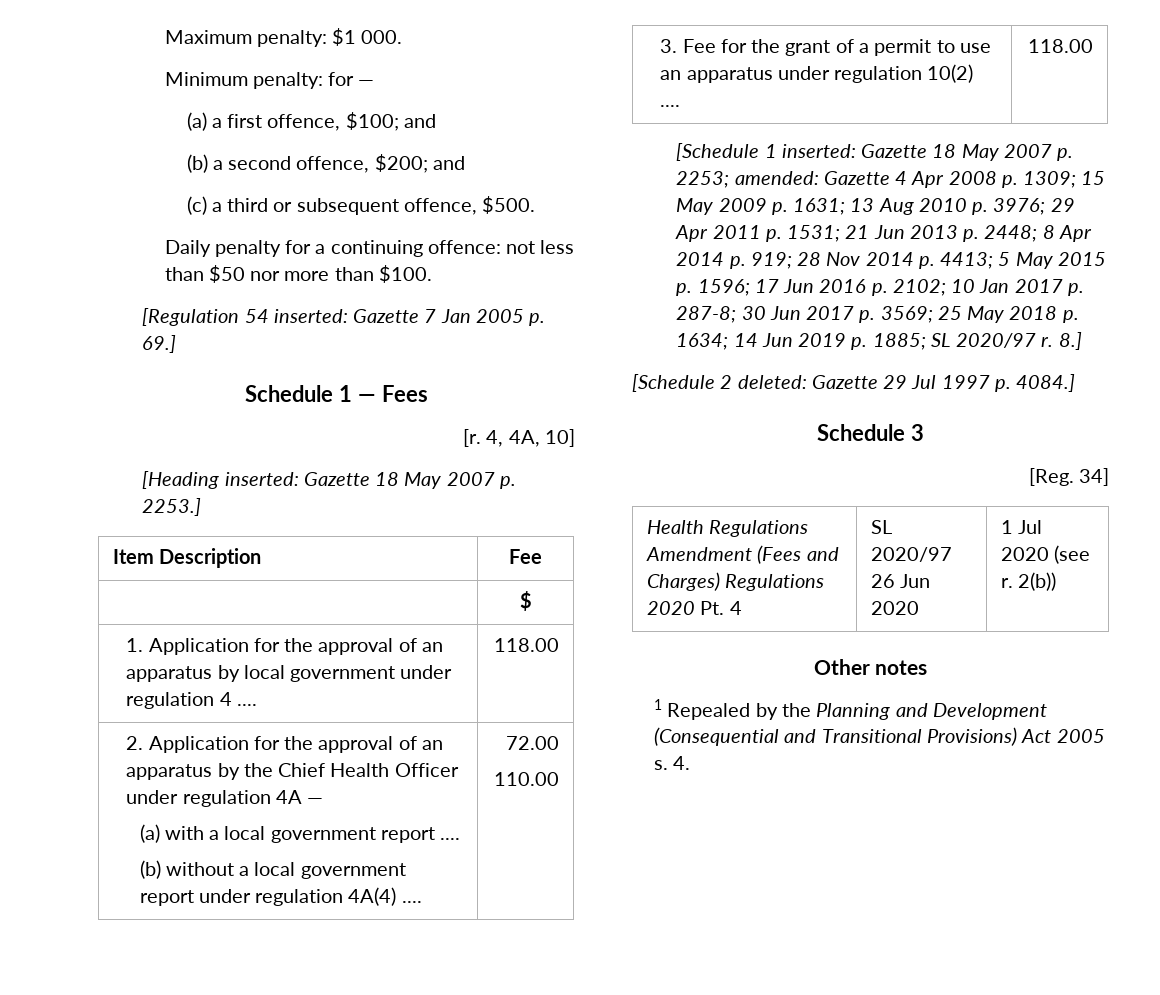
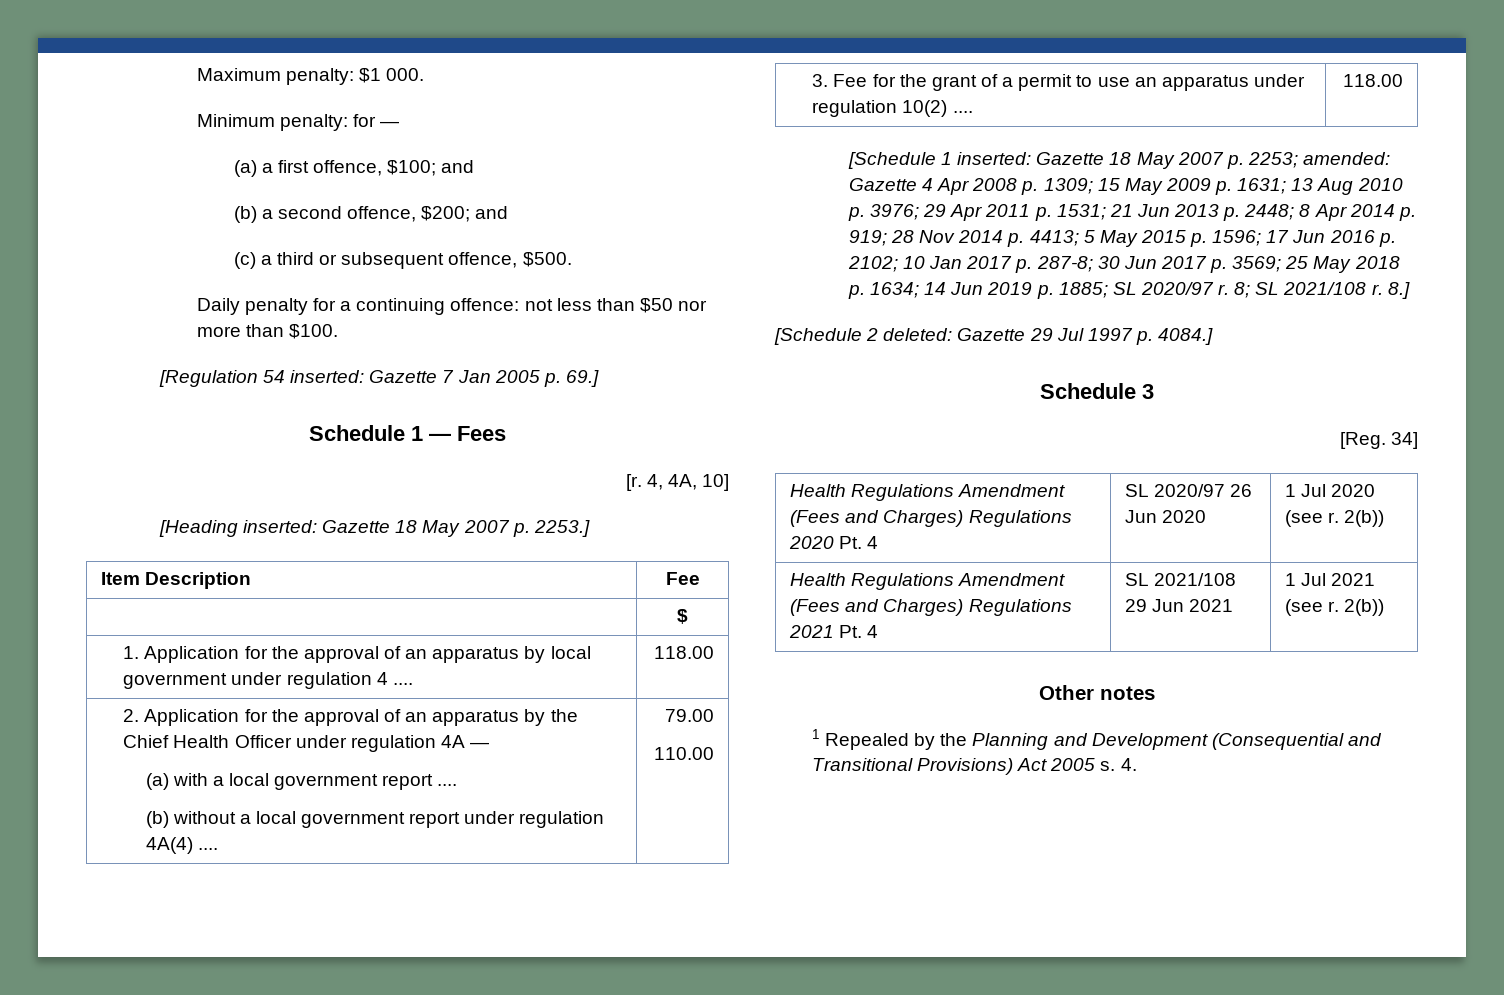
[505,736,559,750] 72.00 -> [664,709,714,722] 79.00
(1054, 341) none -> [1234,282,1383,298] 8; SL 2021/108 r.
(1057, 581) none -> [790,573,1066,590] [790,599,1072,616] [789,625,879,638] [1125,573,1237,586] [1125,599,1234,612] [1285,573,1376,586] [1285,599,1385,616] // Health Regulations Amendment (Fees and Charges) Regulations 2021 Pt. 4 | SL 2021/108 29 Jun 2021 | 1 Jul 2021 (see r. 2(b))

